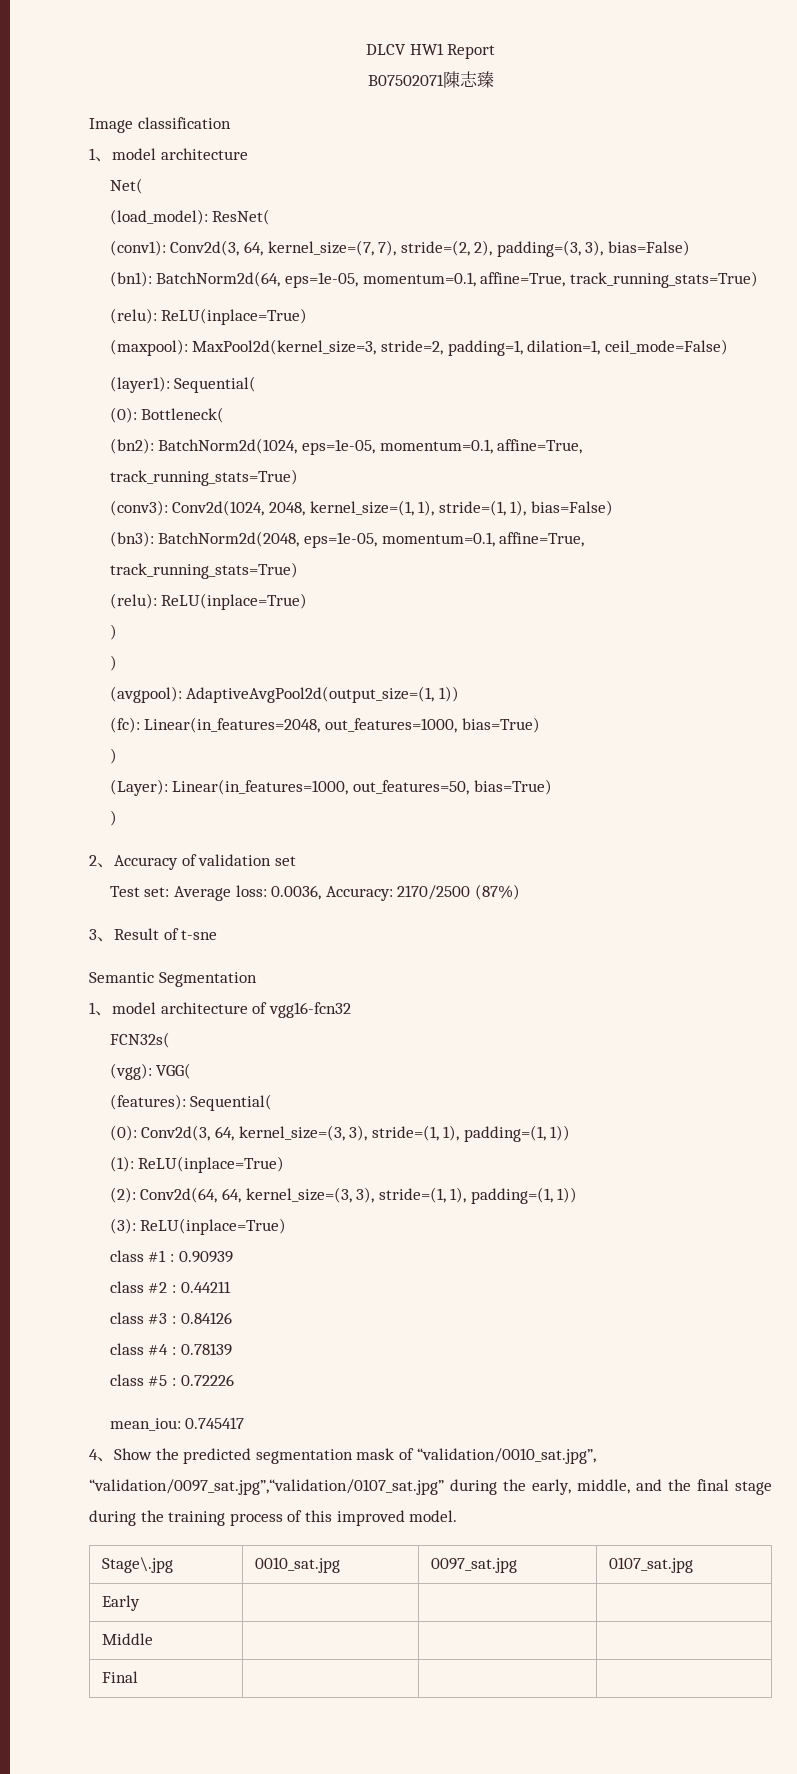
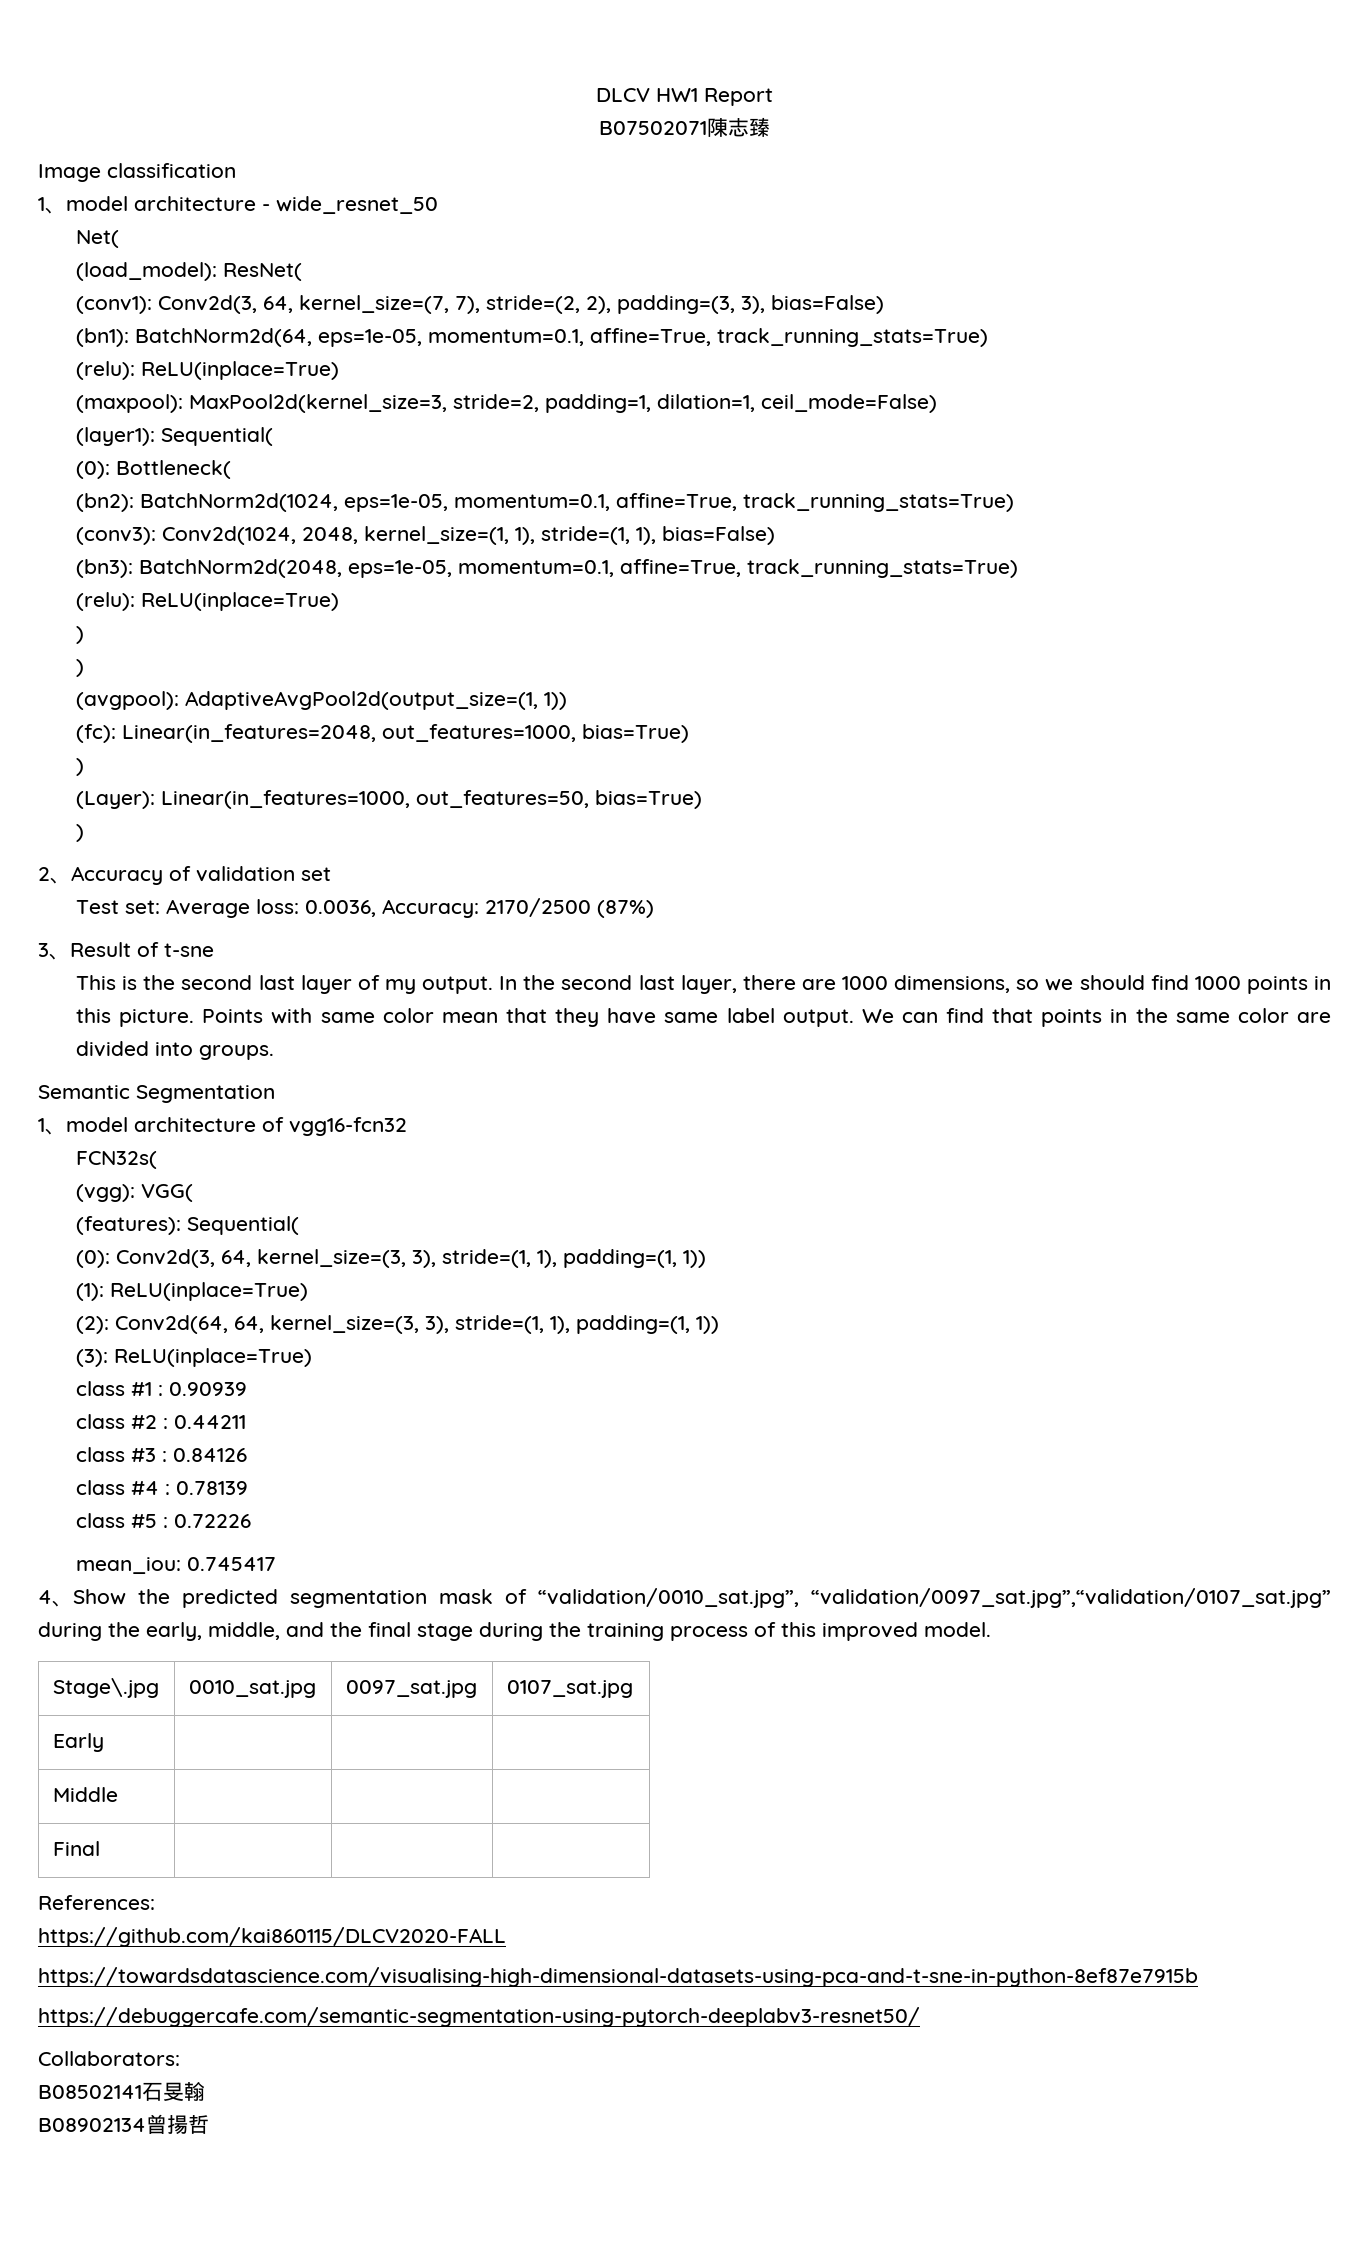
(248, 154) none -> [262,196,438,214] - wide_resnet_50
(218, 935) none -> [76,975,1332,994] [76,1008,1332,1027] [76,1041,275,1060] // This is the second last layer of my output. In the second last layer, there are 1000 dimensions, so we should find 1000 points in this picture. Points with same color mean that they have same label output. We can find that points in the same color are divided into groups.
(138, 1677) none -> [38,1895,155,1910] [38,1927,506,1947] [38,1967,1198,1987] [38,2007,920,2027] [38,2051,180,2066] [38,2082,205,2101] [38,2114,209,2135] // References: // https://github.com/kai860115/DLCV2020-FALL // https://towardsdatascience.com/visualising-high-dimensional-datasets-using-pca-and-t-sne-in-python-8ef87e7915b // https://debuggercafe.com/semantic-segmentation-using-pytorch-deeplabv3-resnet50/ // Collaborators: // B08502141石旻翰 // B08902134曾揚哲

